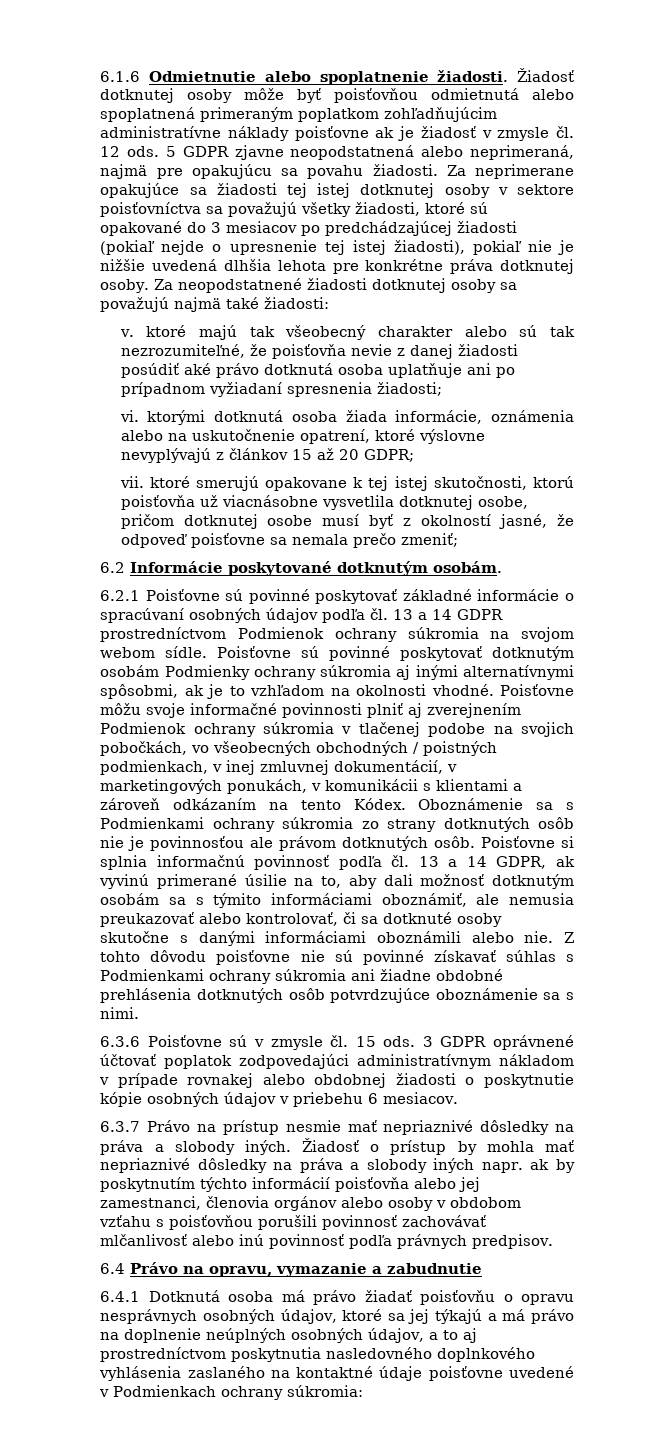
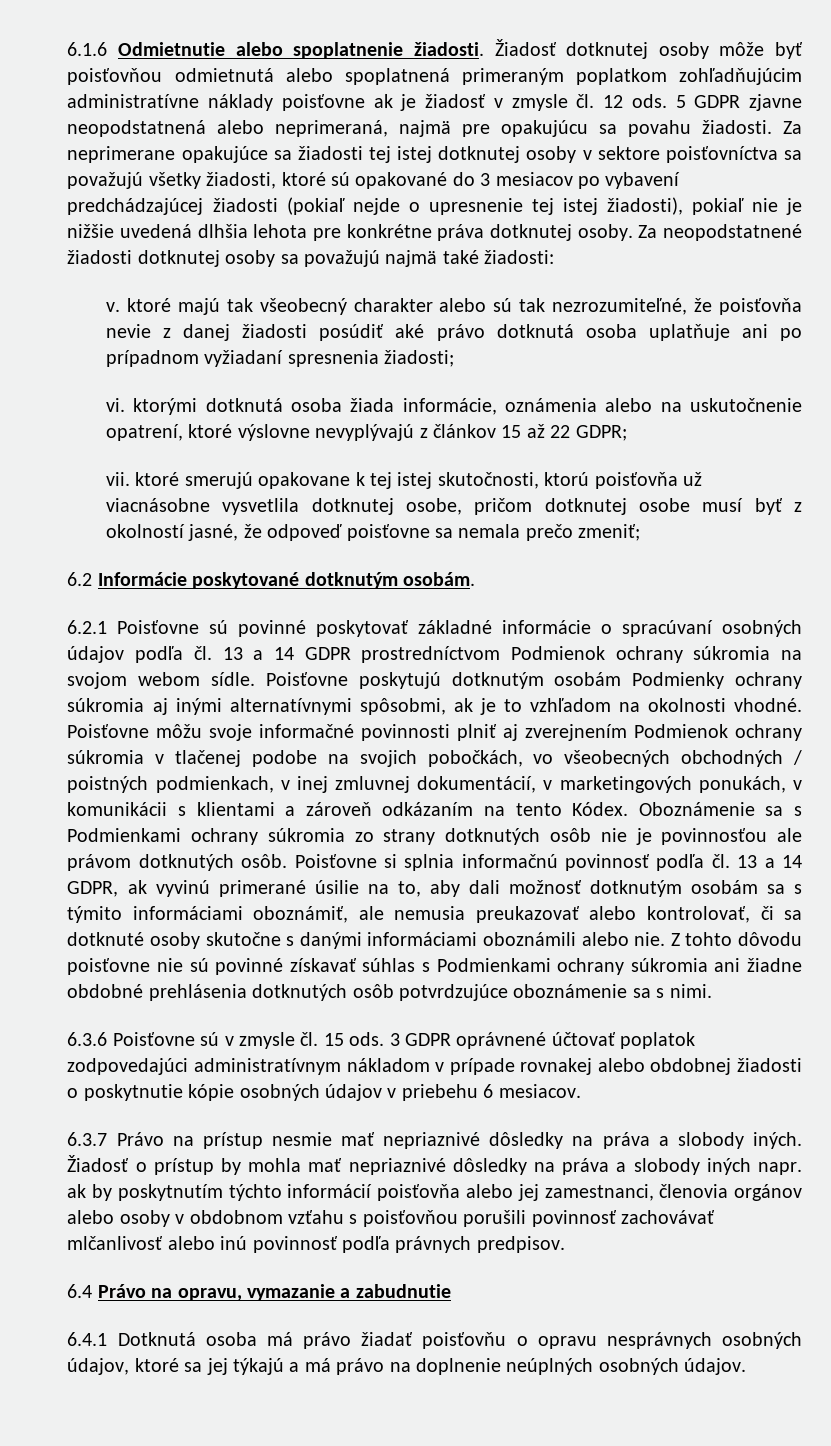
(321, 230) none -> [605,172,681,189] vybavení
[338,449,359,460] 20 -> [550,425,571,438] 22
[301,646,483,661] sú povinné poskytovať -> [358,672,441,689] poskytujú
[450,1197,522,1208] obdobom -> [189,1210,283,1224] obdobnom
[368,1328,478,1343] [100,1347,536,1362] [99,1366,574,1381] [99,1385,364,1400] údajov, a to aj prostredníctvom poskytnutia nasledovného doplnkového vyhlásenia zaslaného na kontaktné údaje poisťovne uvedené v Podmienkach ochrany súkromia: -> [684,1358,747,1375] údajov.

